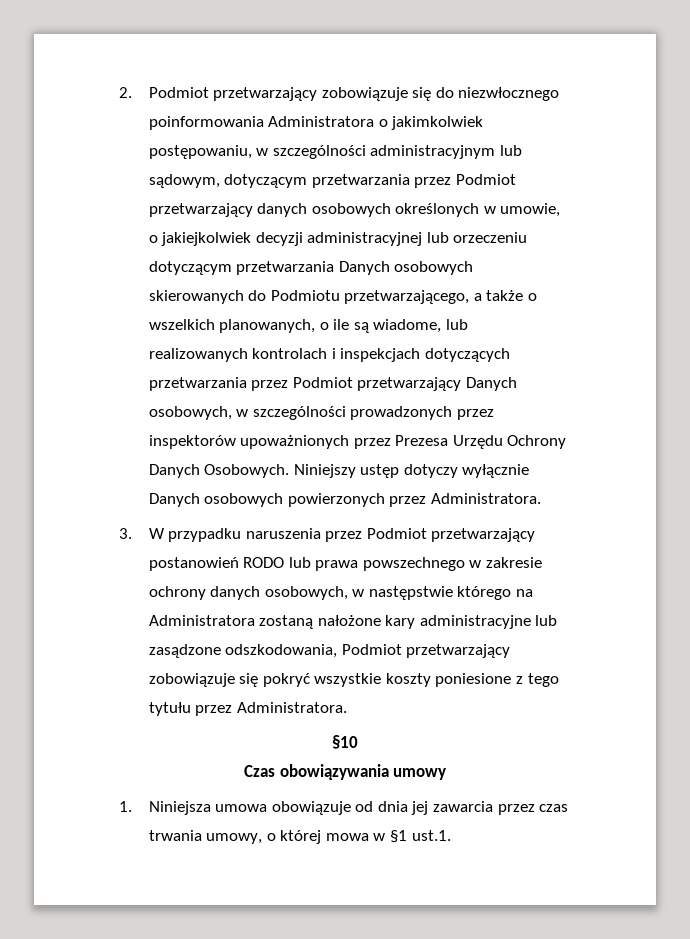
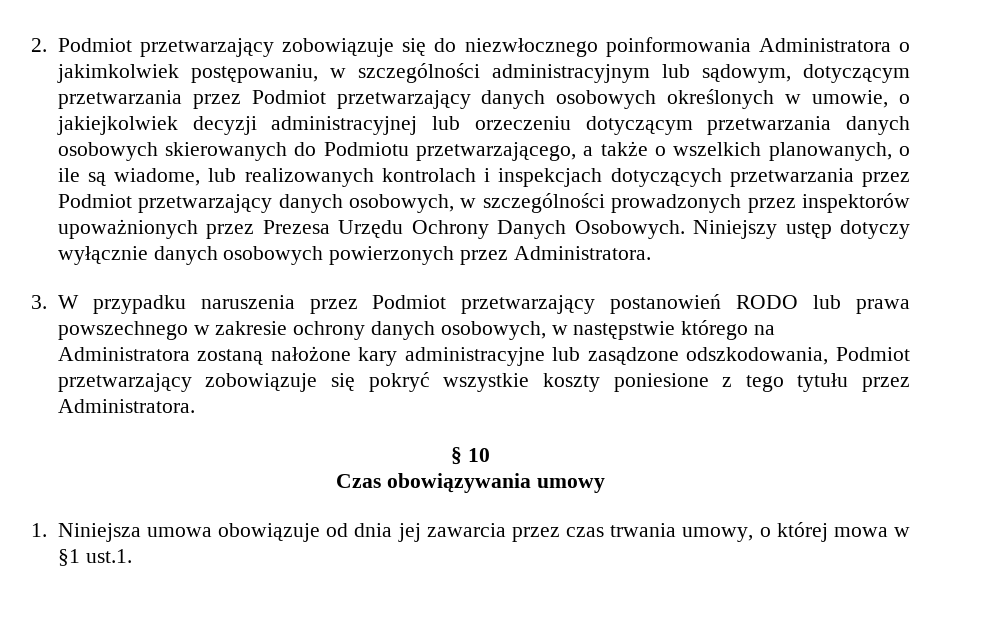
[338,261,390,275] Danych -> [846,116,910,135] danych
[465,377,517,391] Danych -> [278,194,343,213] danych
[148,493,200,507] Danych -> [153,246,218,265] danych
[332,735,358,749] §10 -> [451,447,490,465] § 10

